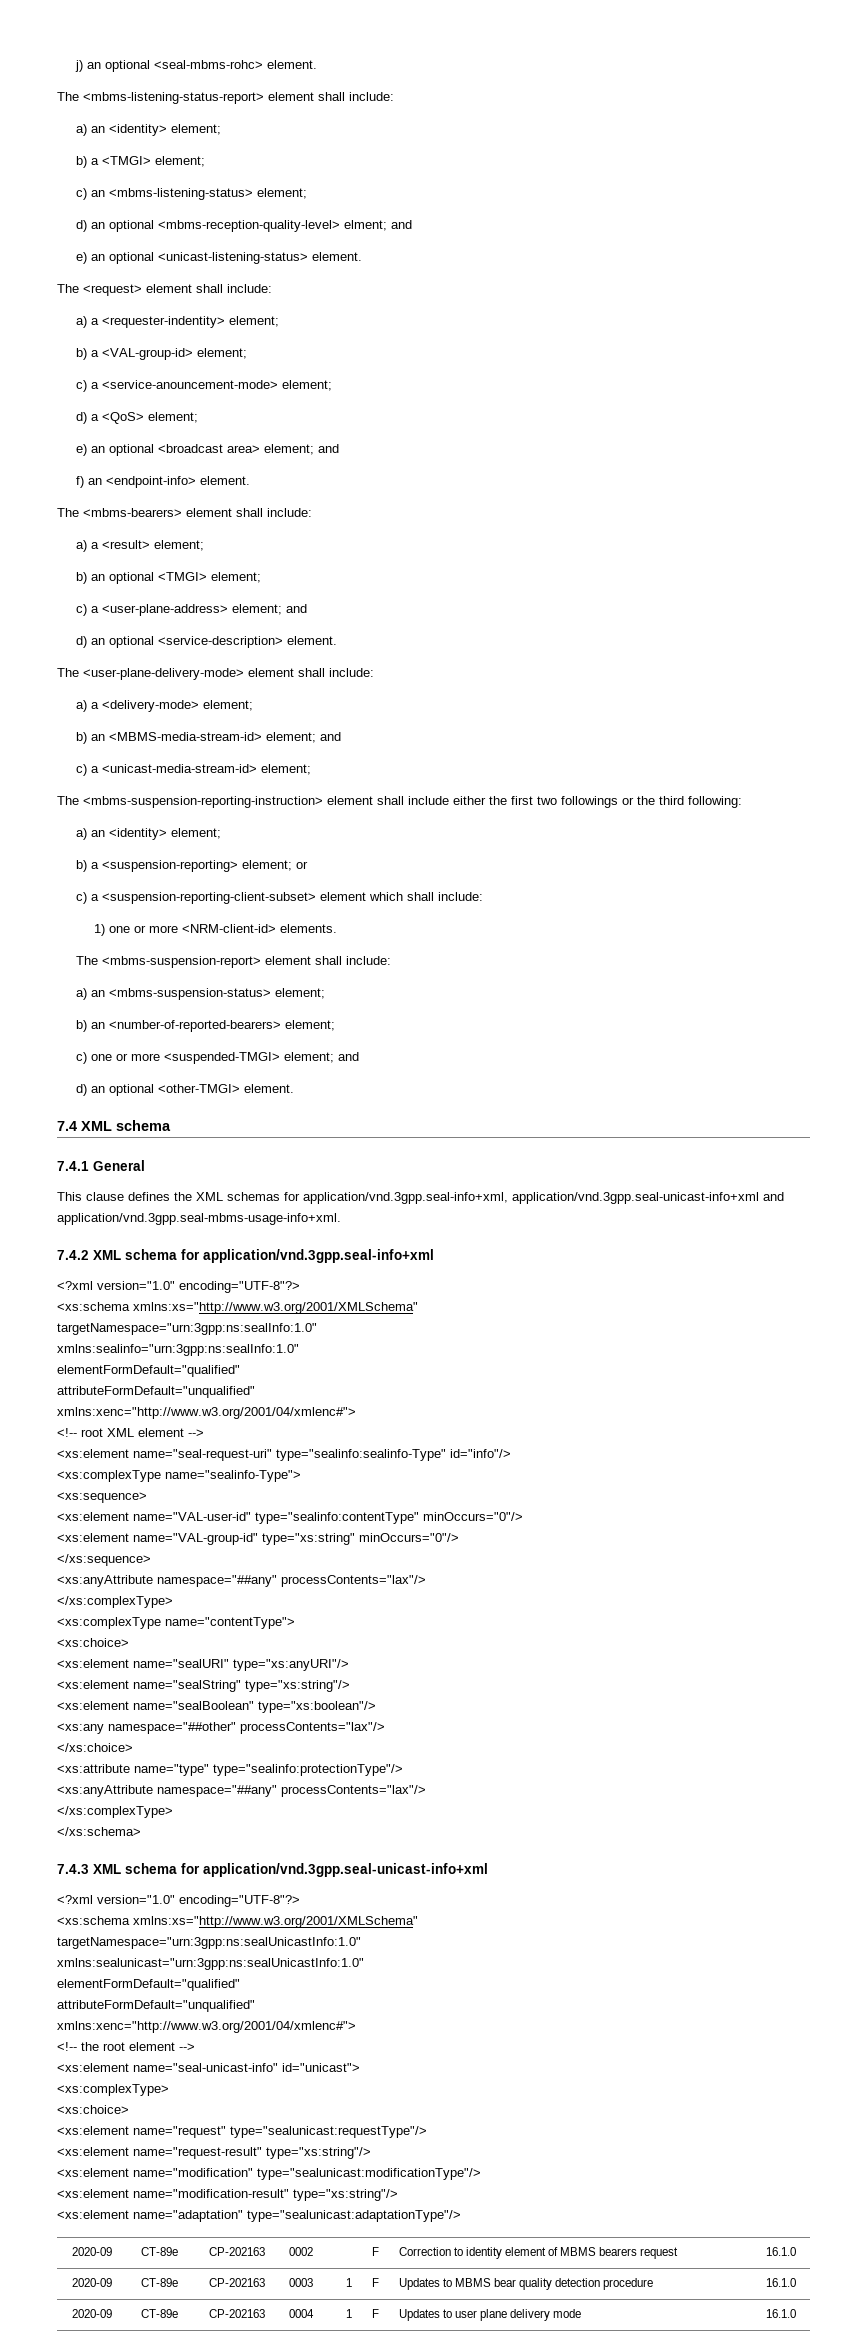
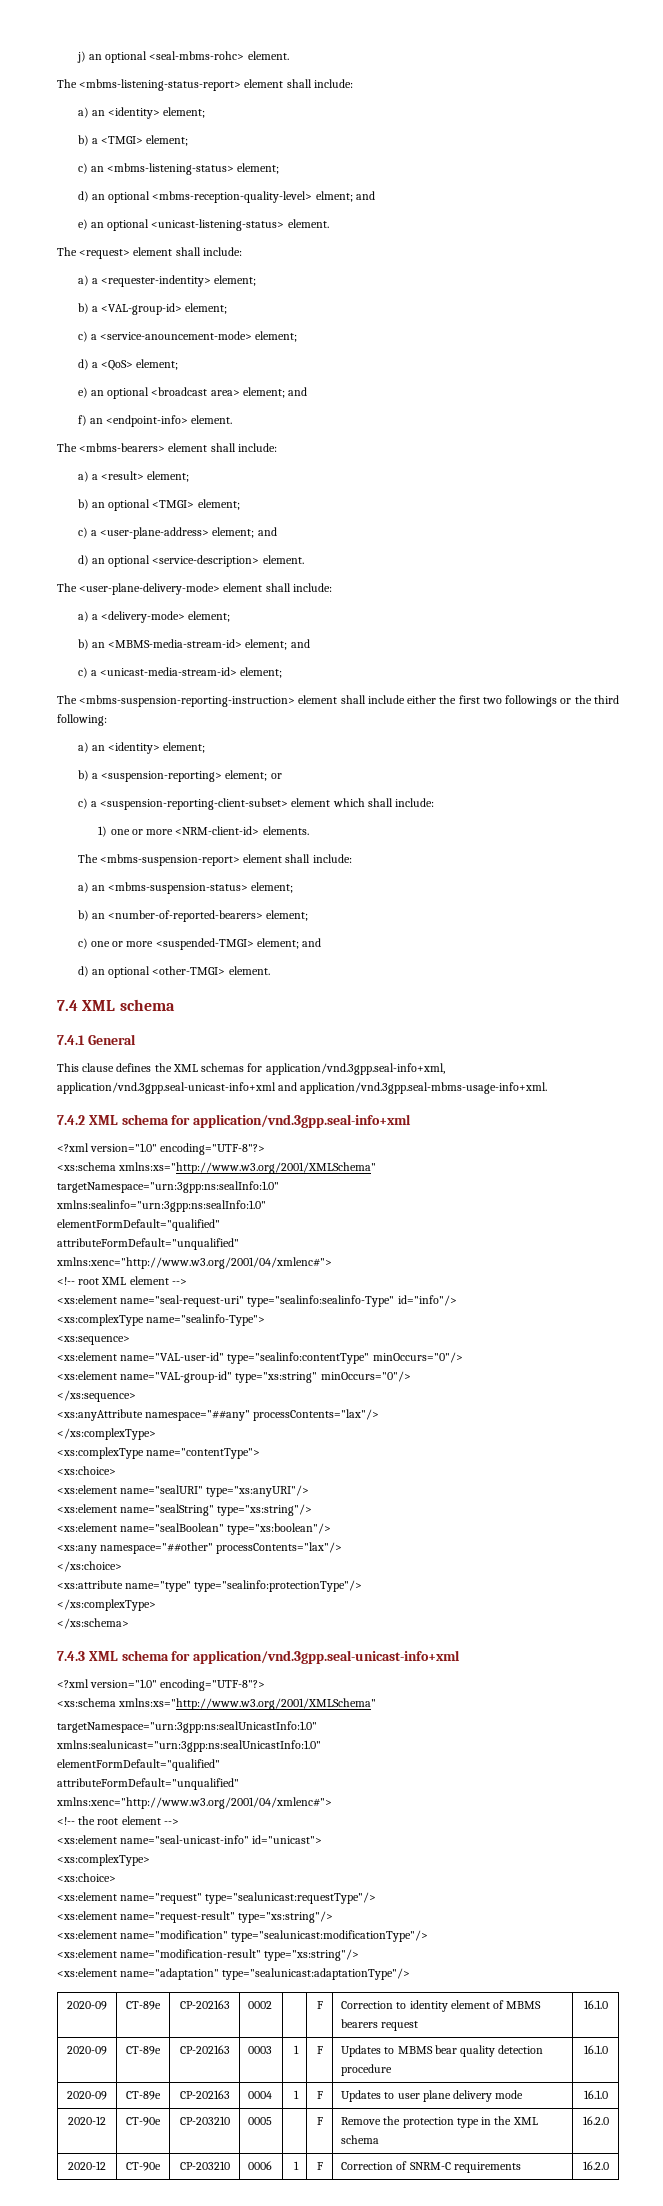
[57,1785,426,1797] // <xs:anyAttribute namespace="##any" processContents="lax"/> -> (363, 1586) none
(796, 2313) none -> [68,2116,106,2125] [126,2117,161,2126] [179,2116,230,2125] [248,2117,273,2125] [316,2117,323,2125] [341,2116,538,2128] [341,2135,380,2144] [582,2116,609,2125] [68,2161,106,2170] [126,2162,161,2171] [179,2161,230,2170] [248,2161,273,2170] [293,2161,299,2170] [316,2162,323,2170] [341,2161,521,2173] [582,2161,609,2170] // 2020-12 | CT-90e | CP-203210 | 0005 | | F | Remove the protection type in the XML schema | 16.2.0 // 2020-12 | CT-90e | CP-203210 | 0006 | 1 | F | Correction of SNRM-C requirements | 16.2.0

